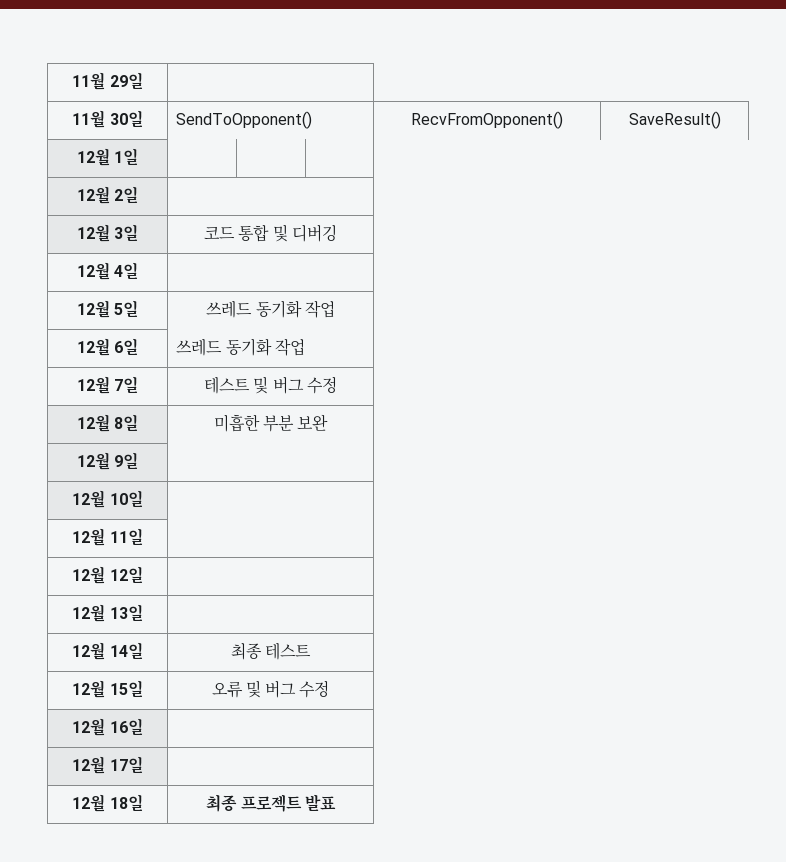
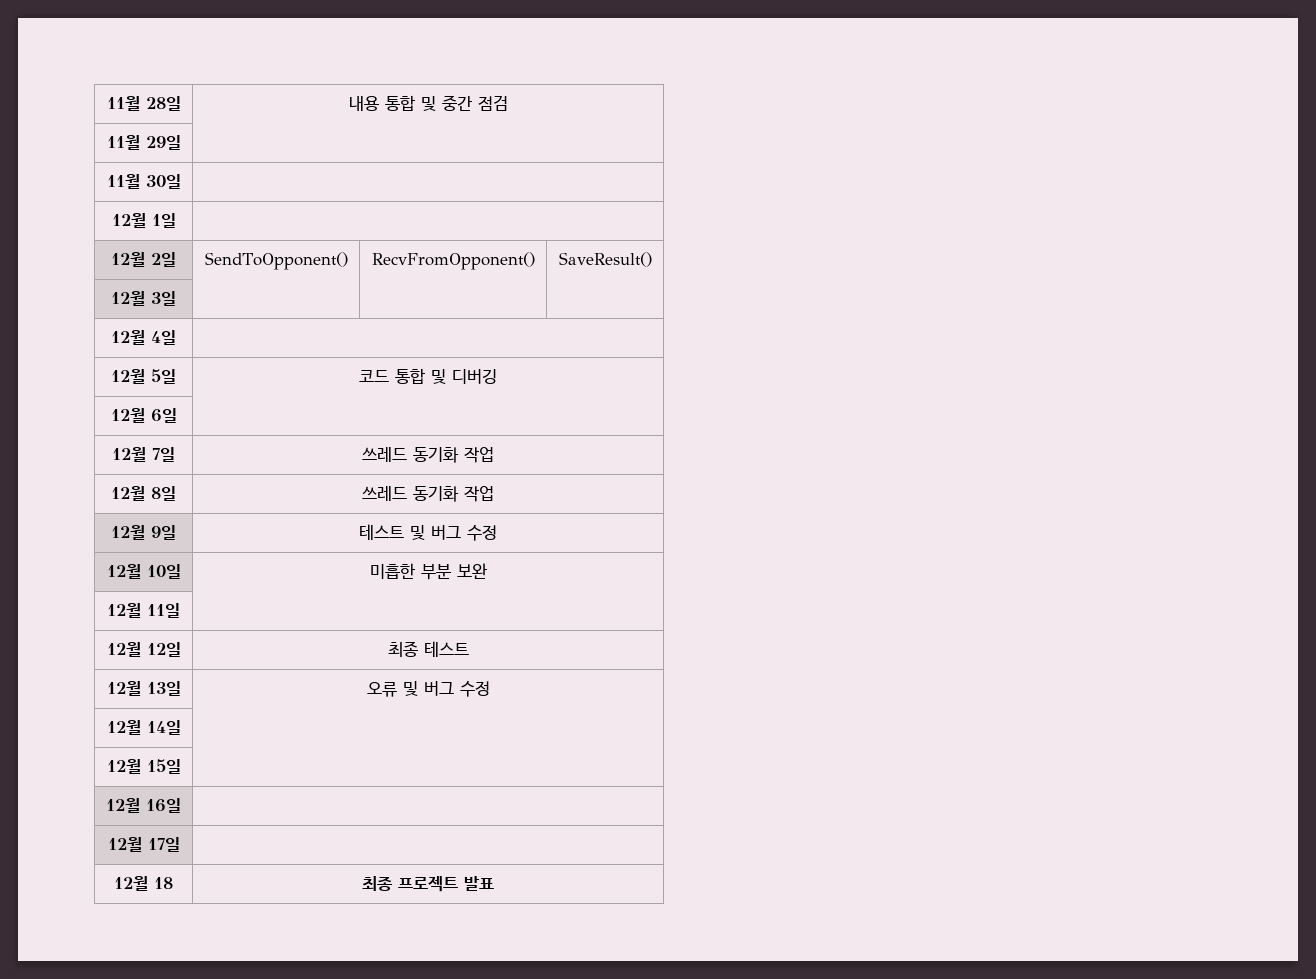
[72,72,106,90] 11월 -> [106,96,181,111] [348,95,508,111] [106,135,140,150] 11월 28일 | 내용 통합 및 중간 점검 // 11월
(143, 118) none -> [111,213,176,228] [111,252,176,267] // 12월 1일 | // 12월 2일 |
[114,148,139,165] [76,186,139,204] [76,224,139,242] [204,224,337,242] 1일 | | | // 12월 2일 | // 12월 3일 | 코드 통합 및 디버깅 -> [151,291,176,306] 3일 | | |
[206,300,335,318] 쓰레드 동기화 작업 -> [359,368,497,384] 코드 통합 및 디버깅
[176,338,305,356] [76,376,139,394] 쓰레드 동기화 작업 // 12월 7일 -> [112,447,175,462] [362,447,494,463] [111,486,176,501] [362,486,494,502] [111,525,176,540] // 12월 7일 | 쓰레드 동기화 작업 // 12월 8일 | 쓰레드 동기화 작업 // 12월 9일
[114,414,139,431] 8일 -> [146,564,181,579] 10일
[76,452,139,470] [72,490,143,508] // 12월 9일 | // 12월 10일 | -> (487, 571) none
[72,604,143,622] [72,642,143,660] // 12월 13일 | // 12월 14일 | -> (181, 649) none
[109,680,143,697] 15일 -> [146,681,181,696] 13일
(330, 689) none -> [106,720,181,735] [106,759,181,774] // 12월 14일 | // 12월 15일 |
[109,794,143,811] 18일 -> [154,877,173,889] 18

